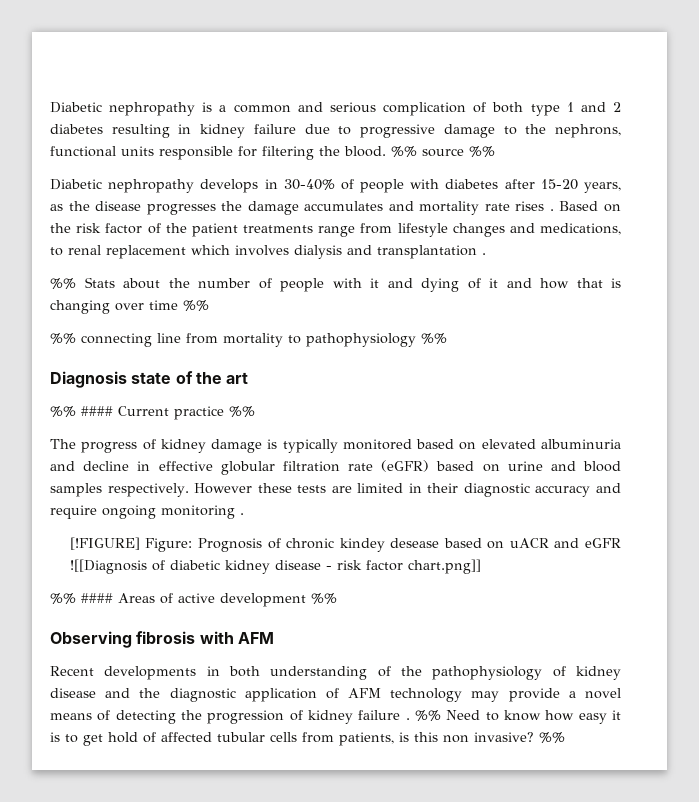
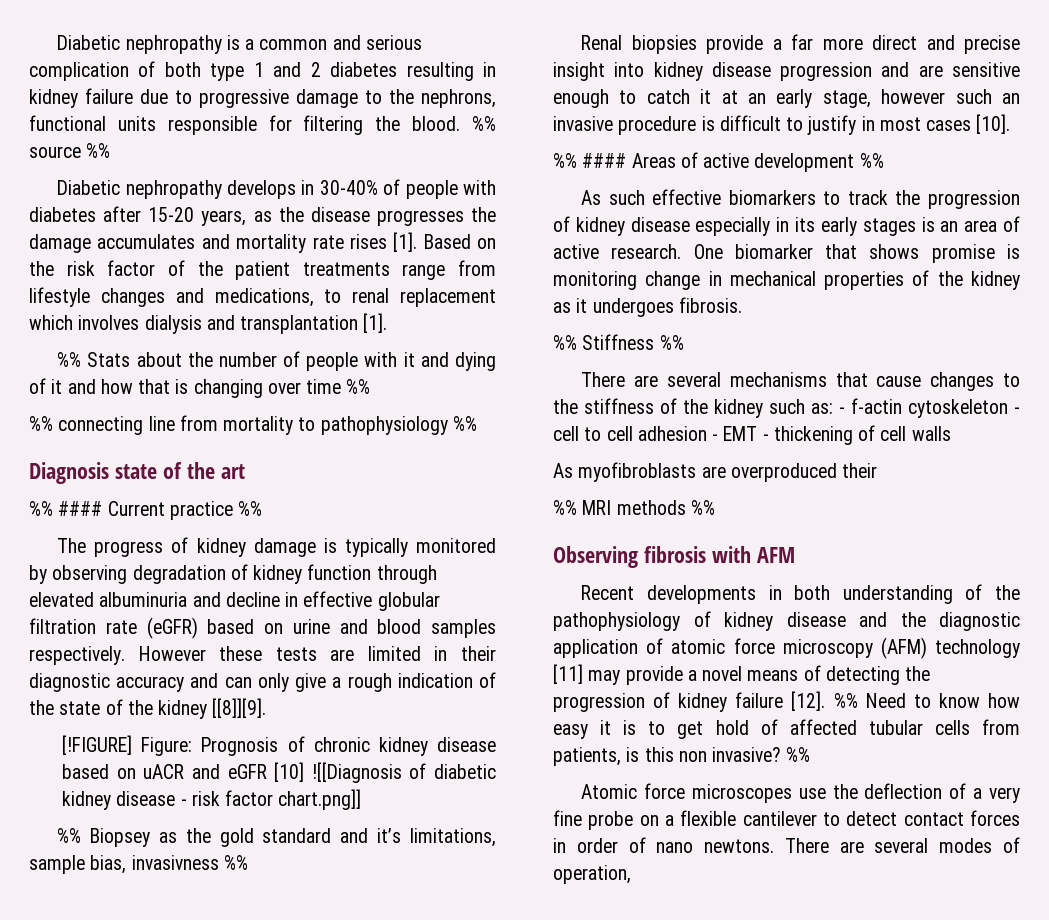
[549,209,554,211] . -> [393,232,418,252] [1].
[482,253,486,255] . -> [363,313,388,333] [1].
[416,439,477,450] based on -> [29,564,437,584] by observing degradation of kidney function through
[50,505,244,519] require ongoing monitoring . -> [224,672,497,692] [29,698,267,719] can only give a rough indication of the state of the kidney [[8]][9].
[339,538,440,552] kindey desease -> [378,737,497,756] kidney disease
(621, 543) none -> [274,762,305,782] [10]
(481, 566) none -> [57,828,496,847] [29,855,248,874] [581,34,1020,54] [553,62,1020,81] [553,89,1020,108] [553,114,1011,135] // %% Biopsey as the gold standard and it’s limitations, sample bias, invasivness %% // Renal biopsies provide a far more direct and precise insight into kidney disease progression and are sensitive enough to catch it at an early stage, however such an invasive procedure is difficult to justify in most cases [10].
(337, 598) none -> [581,189,1020,209] [553,216,1020,236] [553,244,1020,263] [553,270,1020,290] [553,297,742,317] [553,334,684,350] [581,372,1020,391] [553,398,1020,418] [553,425,951,445] [553,462,878,482] [553,500,715,515] // As such effective biomarkers to track the progression of kidney disease especially in its early stages is an area of active research. One biomarker that shows promise is monitoring change in mechanical properties of the kidney as it undergoes fibrosis. // %% Stiffness %% // There are several mechanisms that cause changes to the stiffness of the kidney such as: - f-actin cytoskeleton - cell to cell adhesion - EMT - thickening of cell walls // As myofibroblasts are overproduced their // %% MRI methods %%
[348,688,463,702] AFM technology -> [671,637,1020,659] [553,664,583,684] atomic force microscopy (AFM) technology [11]
[405,718,410,720] . -> [791,691,826,711] [12].
(565, 737) none -> [581,783,1020,803] [553,810,1020,830] [553,837,1020,853] [553,865,631,884] // Atomic force microscopes use the deflection of a very fine probe on a flexible cantilever to detect contact forces in order of nano newtons. There are several modes of operation,

